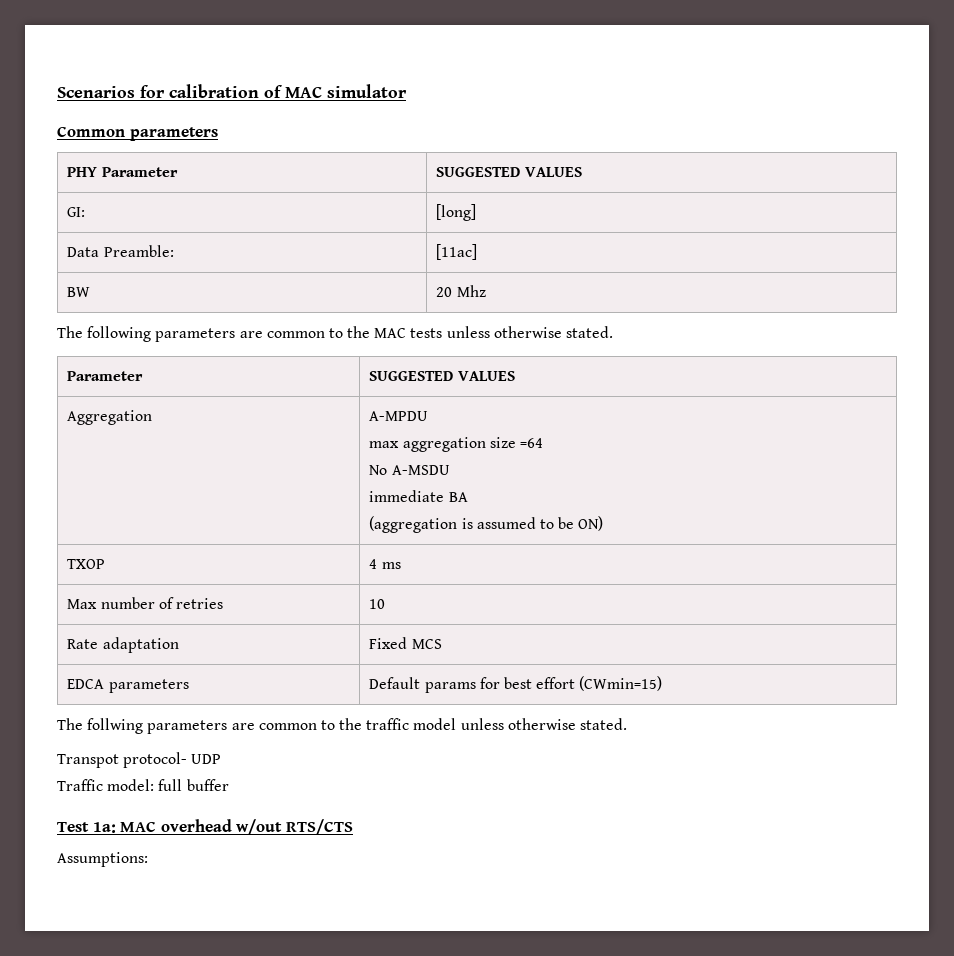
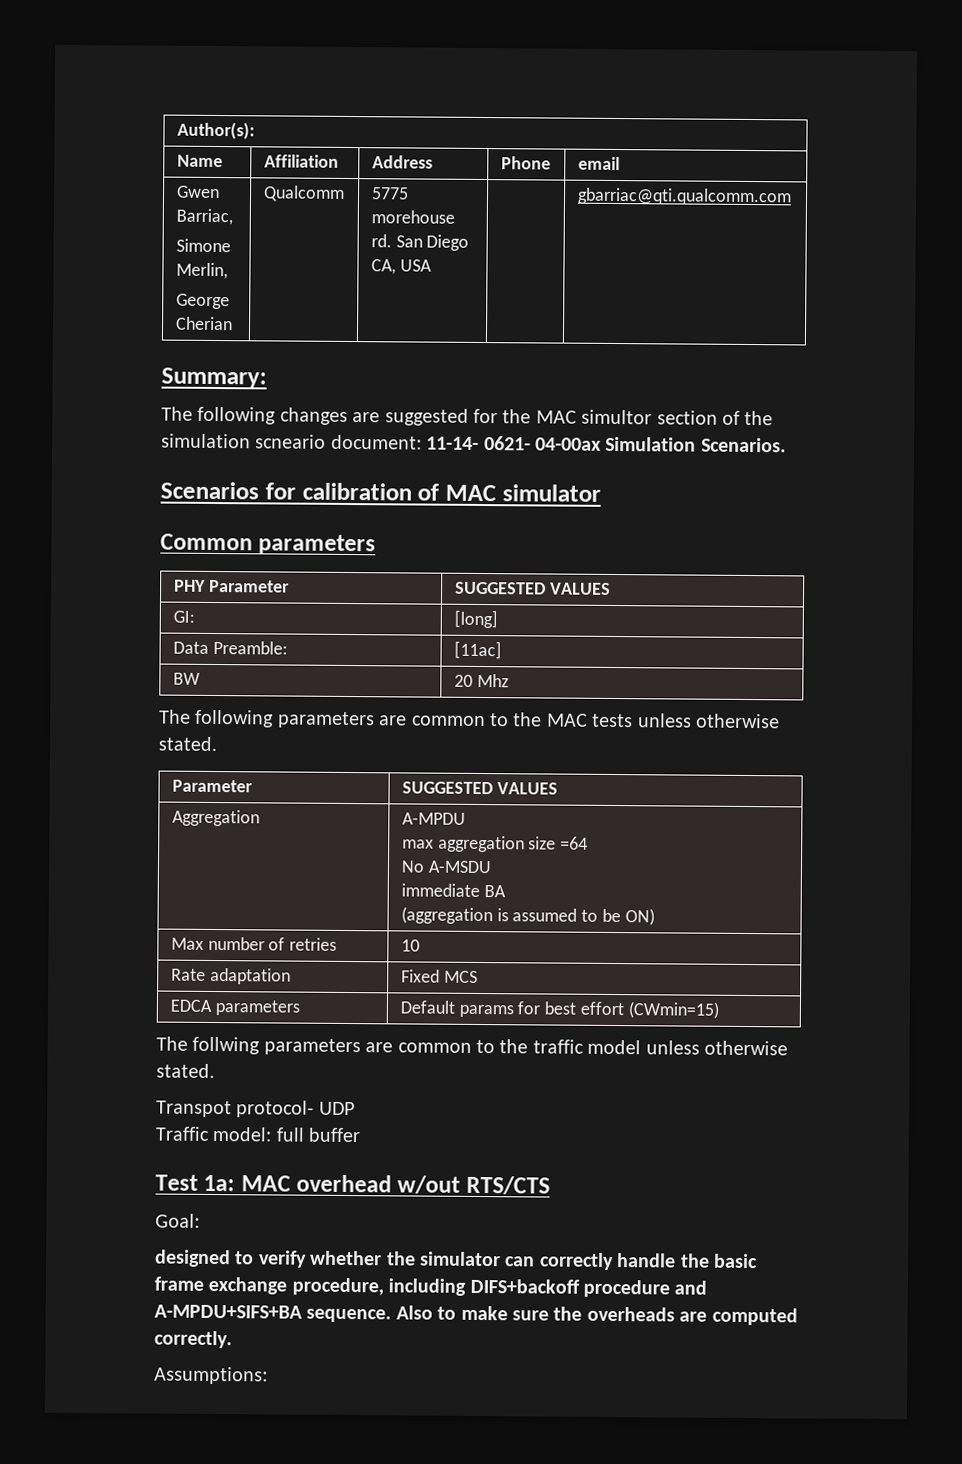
(57, 92) none -> [176,121,255,140] [176,154,223,168] [263,154,339,168] [371,155,433,169] [500,156,551,170] [577,156,620,171] [176,185,220,199] [175,208,233,226] [175,238,231,253] [175,262,228,280] [175,293,230,310] [175,316,233,331] [262,185,345,202] [370,187,409,200] [370,210,455,224] [370,234,470,251] [370,259,432,275] [576,187,792,206] [161,367,267,389] [161,406,774,426] [161,433,786,453] Author(s): // Name | Affiliation | Address | Phone | email // Gwen Barriac, // Simone Merlin, // George Cherian | Qualcomm | 5775 morehouse rd. San Diego CA, USA | | gbarriac@qti.qualcomm.com // Summary: // The following changes are suggested for the MAC simultor section of the simulation scneario document: 11-14- 0621- 04-00ax Simulation Scenarios. //
[67,559,106,569] [369,559,401,569] // TXOP | 4 ms -> (656, 917) none
(353, 827) none -> [155,1213,200,1228] [154,1249,758,1271] [154,1276,708,1298] [154,1304,798,1326] [154,1330,232,1349] // Goal: // designed to verify whether the simulator can correctly handle the basic frame exchange procedure, including DIFS+backoff procedure and A-MPDU+SIFS+BA sequence. Also to make sure the overheads are computed correctly.

